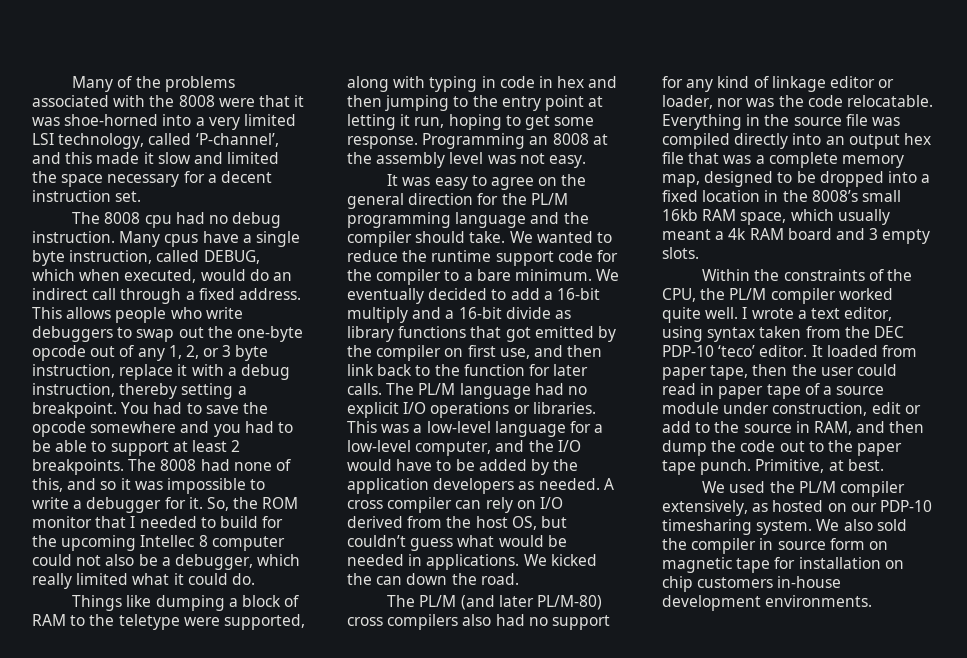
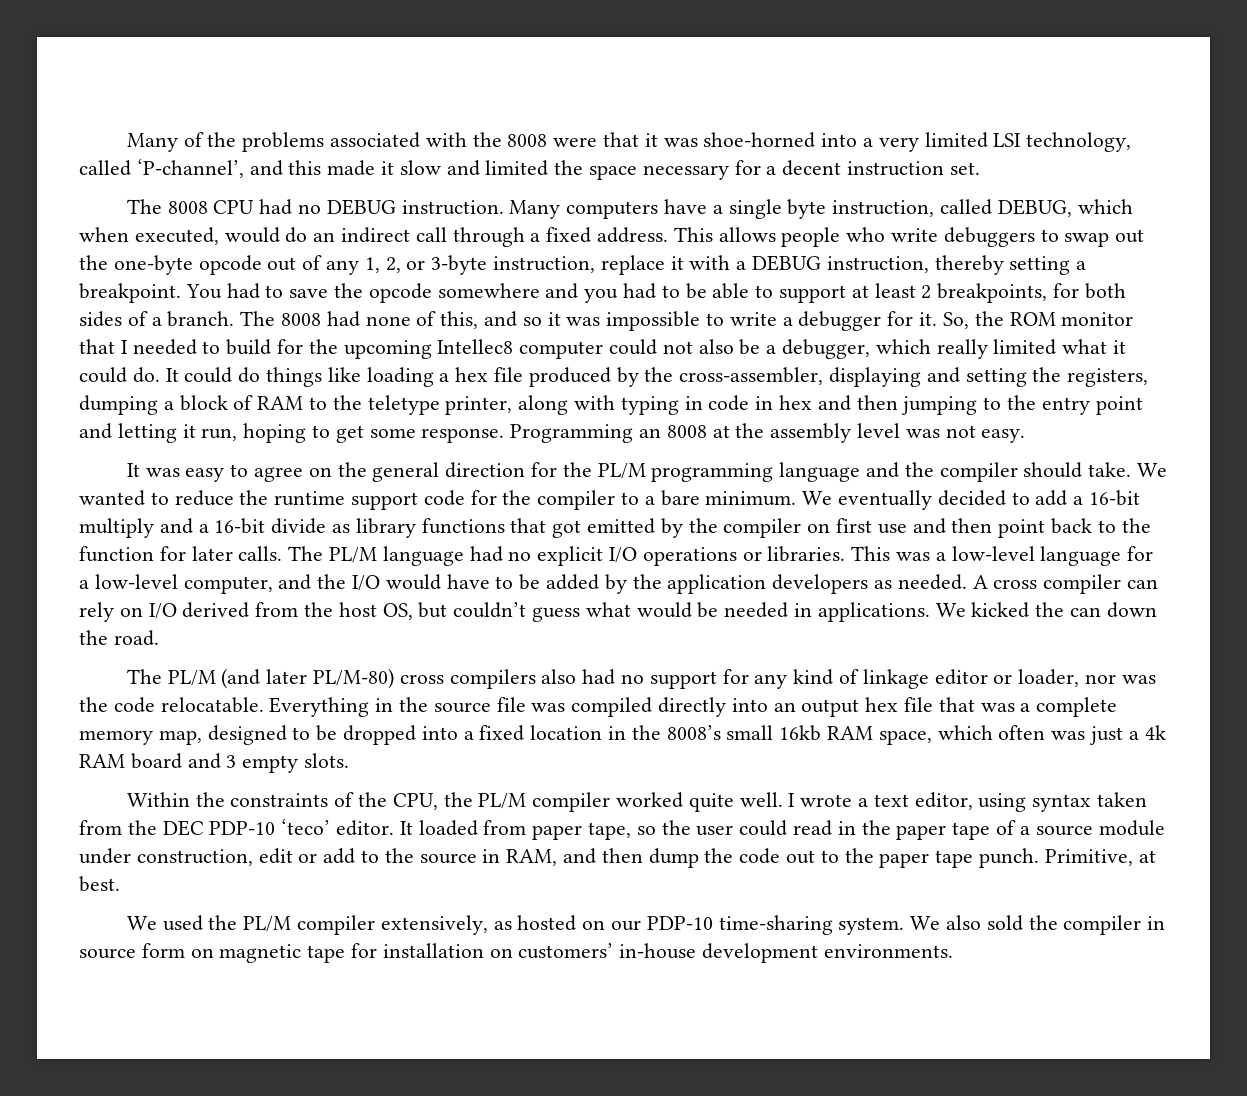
[144,212,282,228] cpu had no debug -> [213,199,396,215] CPU had no DEBUG
[164,234,199,247] cpus -> [566,201,659,219] computers
[222,345,269,361] 3 byte -> [431,255,488,275] 3-byte
[240,364,290,380] debug -> [752,255,822,271] DEBUG
[32,459,124,475] breakpoints. -> [937,283,1126,303] [79,311,235,327] breakpoints, for both sides of a branch.
[140,535,208,547] Intellec 8 -> [437,339,514,354] Intellec8
[72,595,152,611] // Things like -> [165,367,1149,387] It could do things like loading a hex file produced by the cross-assembler, displaying and setting the registers,
[183,614,305,630] were supported, -> [445,396,513,415] printer,
[588,96,604,107] at -> [79,423,112,439] and
[499,345,603,359] [347,364,374,376] use, and then link -> [877,518,1046,538] use and then point
[837,209,890,225] [662,229,711,240] usually meant -> [998,725,1124,745] often was just
[752,364,788,376] then -> [636,826,656,835] so
(715, 389) none -> [861,820,891,835] the
[662,519,752,535] timesharing -> [718,915,833,935] time-sharing
[662,576,774,592] chip customers -> [518,943,614,959] customers’

